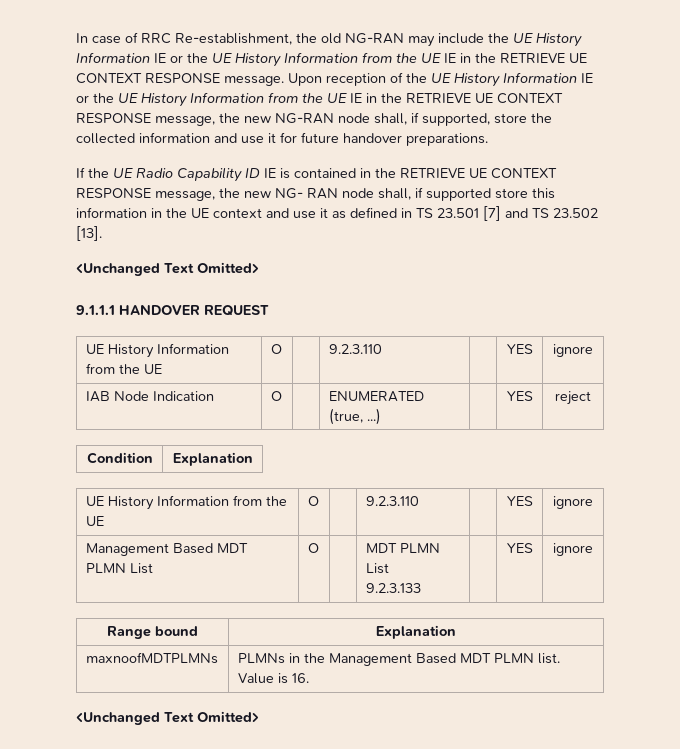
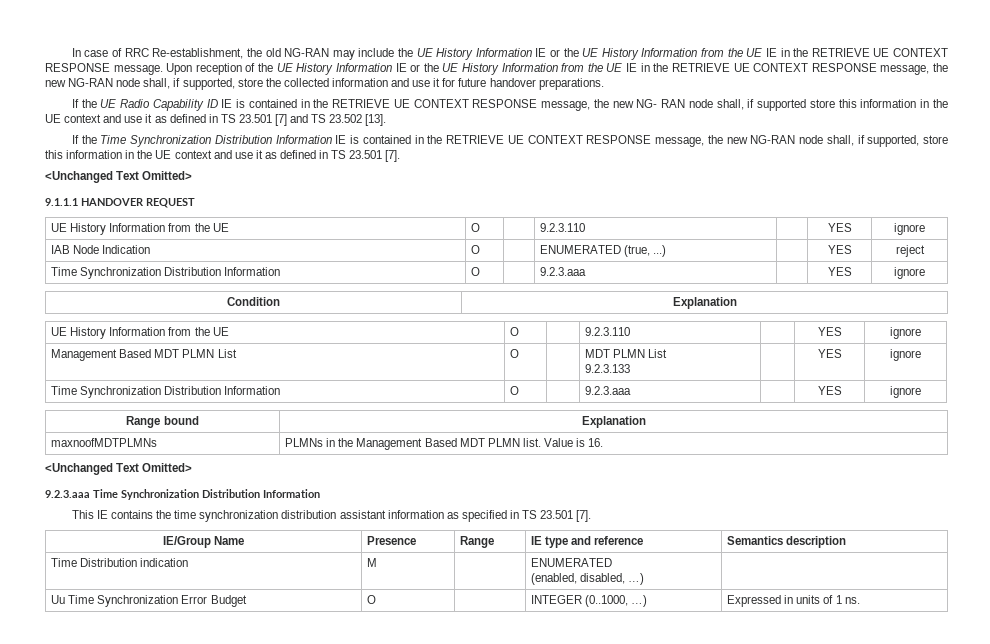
(102, 233) none -> [71,135,948,147] [45,150,401,162] // If the Time Synchronization Distribution Information IE is contained in the RETRIEVE UE CONTEXT RESPONSE message, the new NG-RAN node shall, if supported, store this information in the UE context and use it as defined in TS 23.501 [7].
(591, 398) none -> [51,267,281,279] [471,267,481,276] [540,267,587,276] [827,267,852,276] [894,267,925,279] // Time Synchronization Distribution Information | O | | 9.2.3.aaa | | YES | ignore
(593, 549) none -> [51,386,281,398] [510,386,520,395] [585,386,632,395] [817,386,842,395] [890,386,921,398] // Time Synchronization Distribution Information | O | | 9.2.3.aaa | | YES | ignore
(259, 717) none -> [45,489,320,500] [71,510,592,522] [162,536,245,548] [367,536,417,545] [460,536,495,548] [531,536,644,548] [727,536,847,548] [51,558,189,567] [367,558,378,567] [531,558,613,567] [531,573,645,585] [51,595,247,607] [367,595,377,604] [531,595,648,607] [727,595,860,607] // 9.2.3.aaa Time Synchronization Distribution Information // This IE contains the time synchronization distribution assistant information as specified in TS 23.501 [7]. // IE/Group Name | Presence | Range | IE type and reference | Semantics description // Time Distribution indication | M | | ENUMERATED // (enabled, disabled, …) | // Uu Time Synchronization Error Budget | O | | INTEGER (0..1000, …) | Expressed in units of 1 ns.

